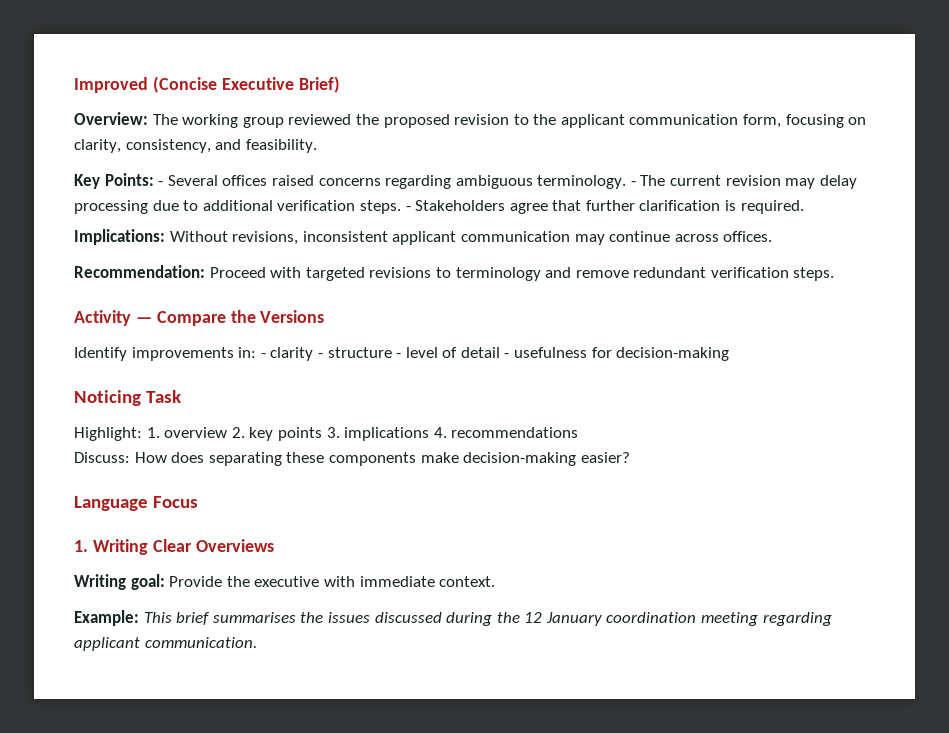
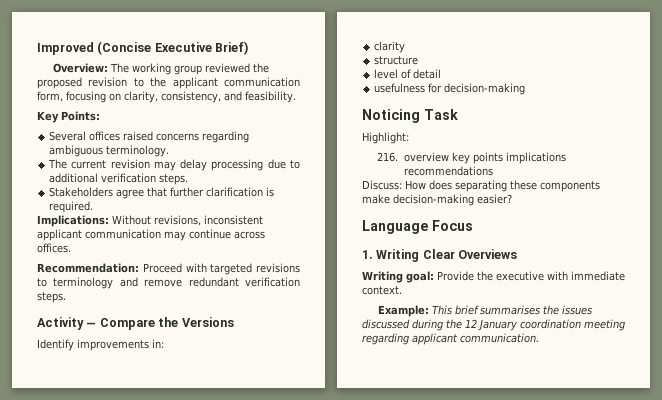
[158,181,164,186] - -> (100, 116) //
[630,181,636,186] - -> (170, 151) //
[405,206,411,211] - -> (189, 179) //
[260,353,266,358] - -> (164, 343) //
[317,353,323,358] - -> (406, 47) //
[396,353,402,358] - -> (419, 60) //
[504,353,510,358] - -> (442, 74) //
[146,427,447,441] 1. overview 2. key points 3. implications 4. -> [377,152,566,164] // 216. overview key points implications

